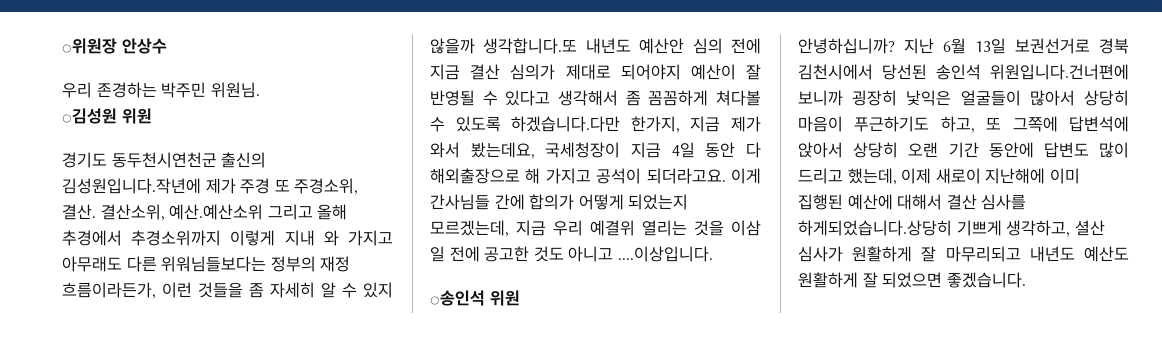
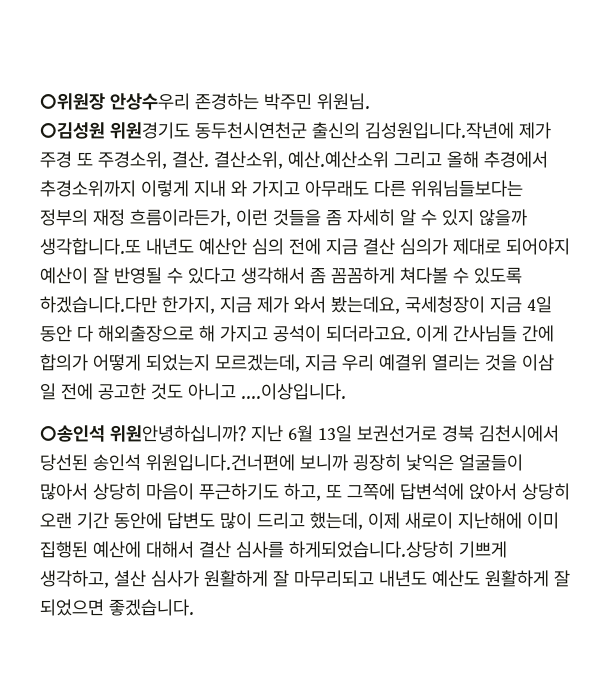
[121,38,167,54] [62,82,92,98] 안상수 // 우리 -> [109,93,190,110] 안상수우리
[121,108,152,124] [62,152,107,168] 위원 // 경기도 -> [109,122,190,139] 위원경기도
[489,290,520,306] [798,38,895,54] 위원 // 안녕하십니까? -> [109,425,246,442] 위원안녕하십니까?

